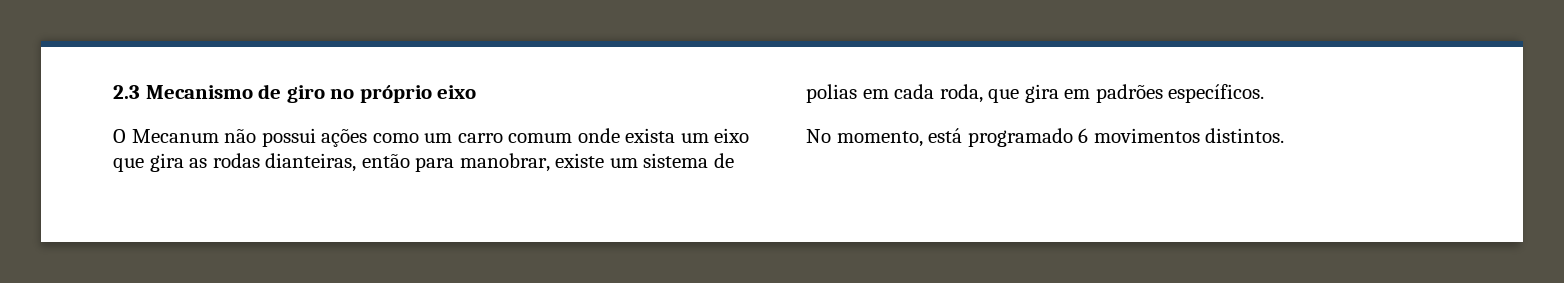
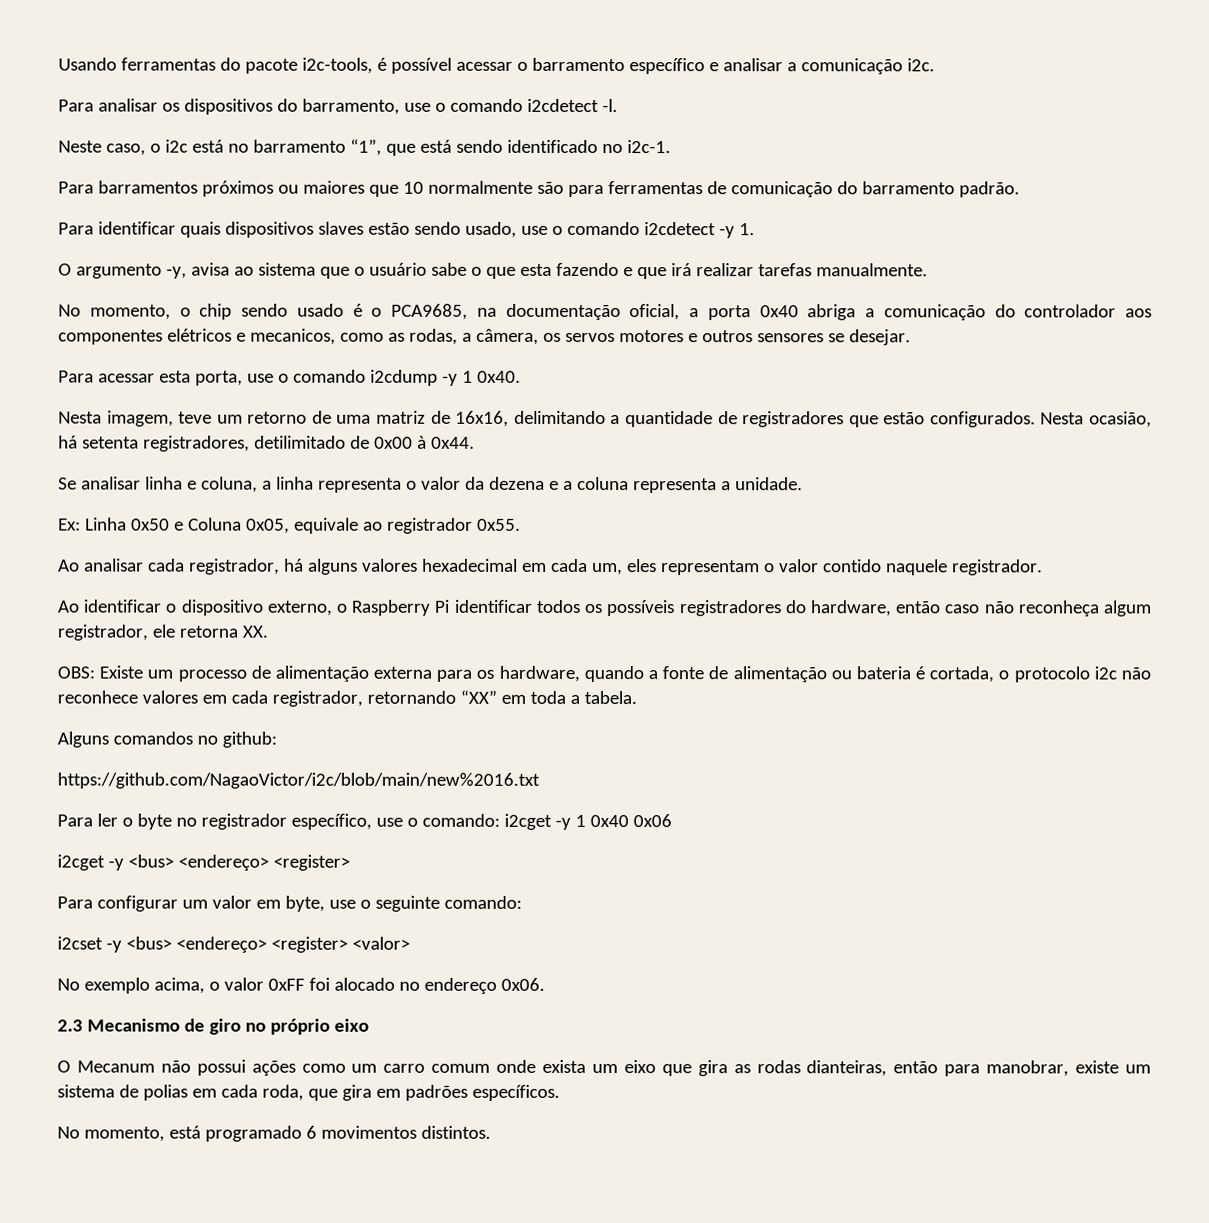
(113, 92) none -> [58,57,935,75] [58,98,618,115] [58,138,671,156] [58,180,1020,198] [58,221,755,239] [58,262,928,280] [58,303,1152,321] [58,328,911,346] [58,369,521,386] [58,410,1152,428] [58,435,475,452] [58,476,803,494] [58,517,521,534] [58,558,1043,576] [57,599,1152,617] [57,624,268,641] [57,665,1151,683] [57,689,637,707] [57,731,277,748] [57,772,540,789] [57,813,672,830] [57,854,350,871] [57,895,522,912] [57,936,410,953] [57,977,545,994] Usando ferramentas do pacote i2c-tools, é possível acessar o barramento específico e analisar a comunicação i2c. // Para analisar os dispositivos do barramento, use o comando i2cdetect -l. // Neste caso, o i2c está no barramento “1”, que está sendo identificado no i2c-1. // Para barramentos próximos ou maiores que 10 normalmente são para ferramentas de comunicação do barramento padrão. // Para identificar quais dispositivos slaves estão sendo usado, use o comando i2cdetect -y 1. // O argumento -y, avisa ao sistema que o usuário sabe o que esta fazendo e que irá realizar tarefas manualmente. // No momento, o chip sendo usado é o PCA9685, na documentação oficial, a porta 0x40 abriga a comunicação do controlador aos componentes elétricos e mecanicos, como as rodas, a câmera, os servos motores e outros sensores se desejar. // Para acessar esta porta, use o comando i2cdump -y 1 0x40. // Nesta imagem, teve um retorno de uma matriz de 16x16, delimitando a quantidade de registradores que estão configurados. Nesta ocasião, há setenta registradores, detilimitado de 0x00 à 0x44. // Se analisar linha e coluna, a linha representa o valor da dezena e a coluna representa a unidade. // Ex: Linha 0x50 e Coluna 0x05, equivale ao registrador 0x55. // Ao analisar cada registrador, há alguns valores hexadecimal em cada um, eles representam o valor contido naquele registrador. // Ao identificar o dispositivo externo, o Raspberry Pi identificar todos os possíveis registradores do hardware, então caso não reconheça algum registrador, ele retorna XX. // OBS: Existe um processo de alimentação externa para os hardware, quando a fonte de alimentação ou bateria é cortada, o protocolo i2c não reconhece valores em cada registrador, retornando “XX” em toda a tabela. // Alguns comandos no github: // https://github.com/NagaoVictor/i2c/blob/main/new%2016.txt // Para ler o byte no registrador específico, use o comando: i2cget -y 1 0x40 0x06 // i2cget -y <bus> <endereço> <register> // Para configurar um valor em byte, use o seguinte comando: // i2cset -y <bus> <endereço> <register> <valor> // No exemplo acima, o valor 0xFF foi alocado no endereço 0x06. //

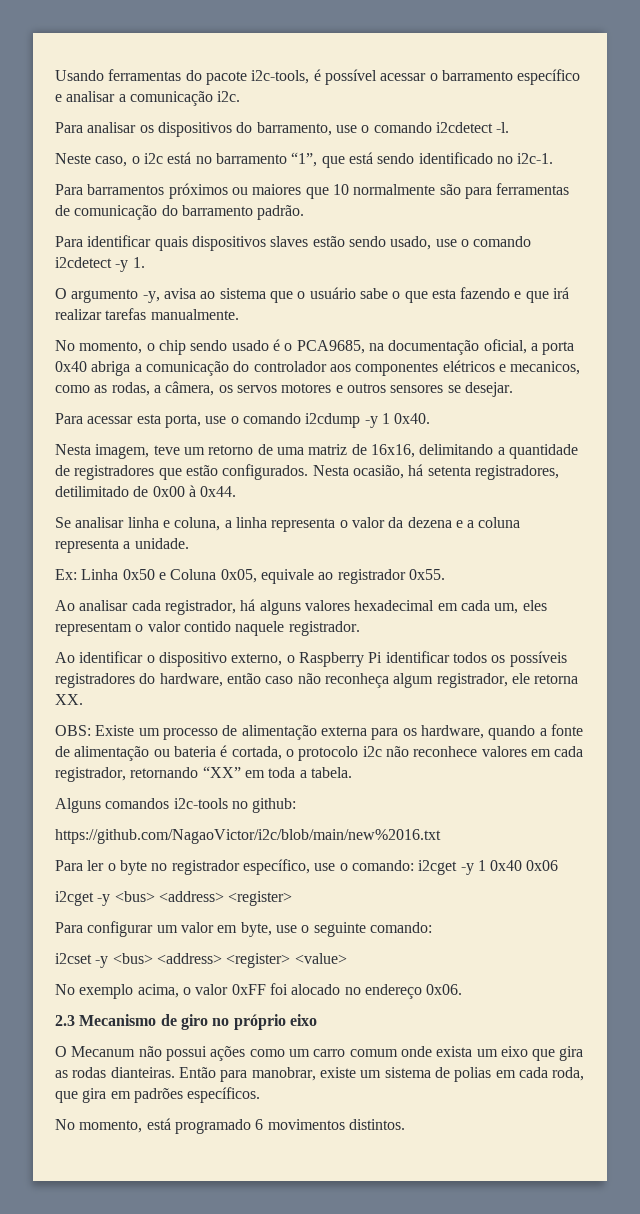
(193, 738) none -> [173,798,228,809] i2c-tools
[177,854,269,871] <endereço> -> [158,891,224,902] <address>
[175,936,410,953] <endereço> <register> <valor> -> [156,953,347,968] <address> <register> <value>
[806,1060,939,1077] dianteiras, então -> [110,1067,216,1078] dianteiras. Então

